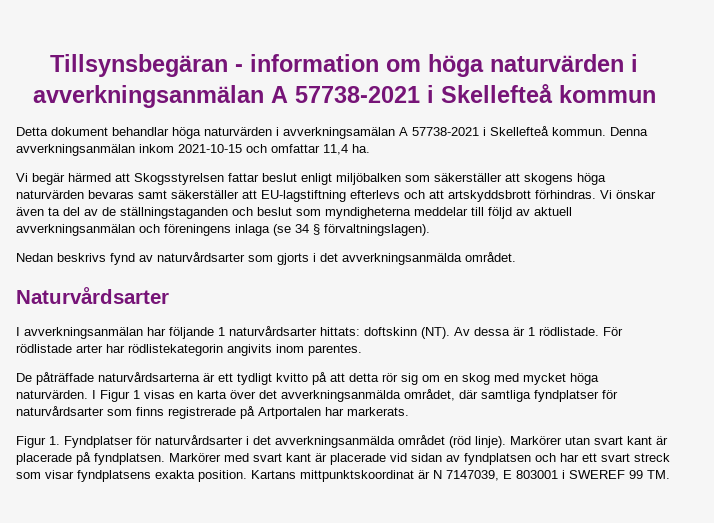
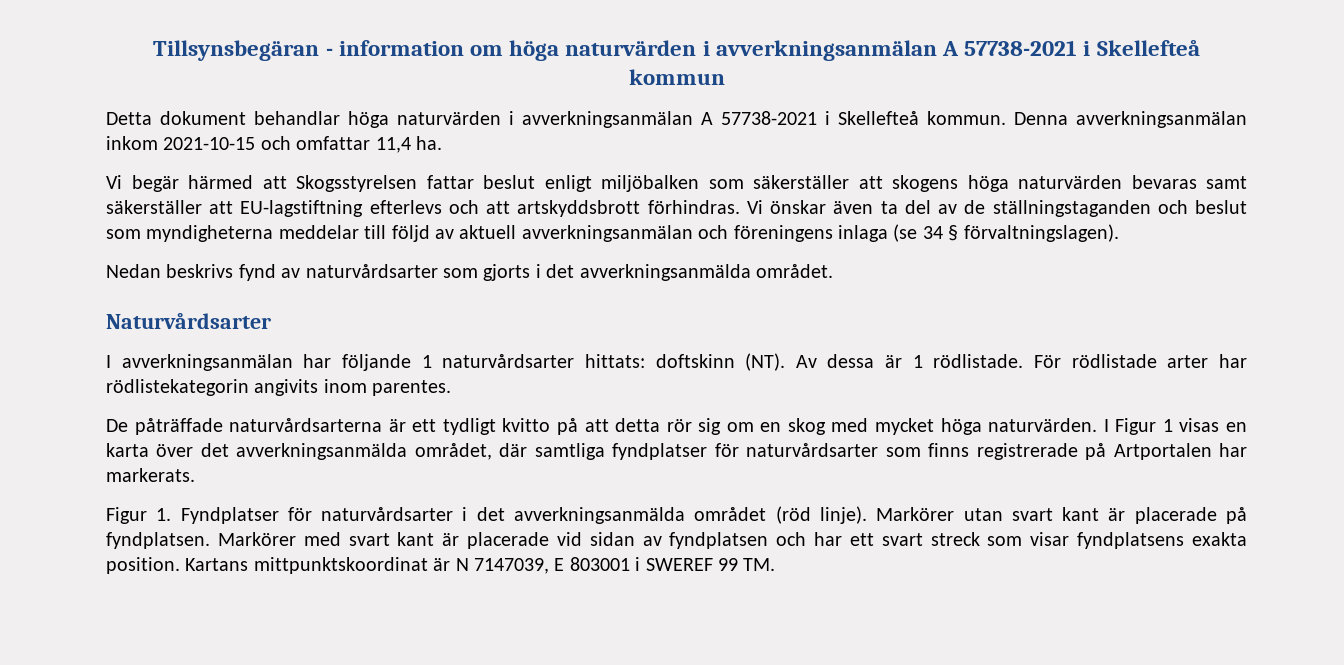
[283,127,395,139] avverkningsamälan -> [522,111,693,128] avverkningsanmälan

